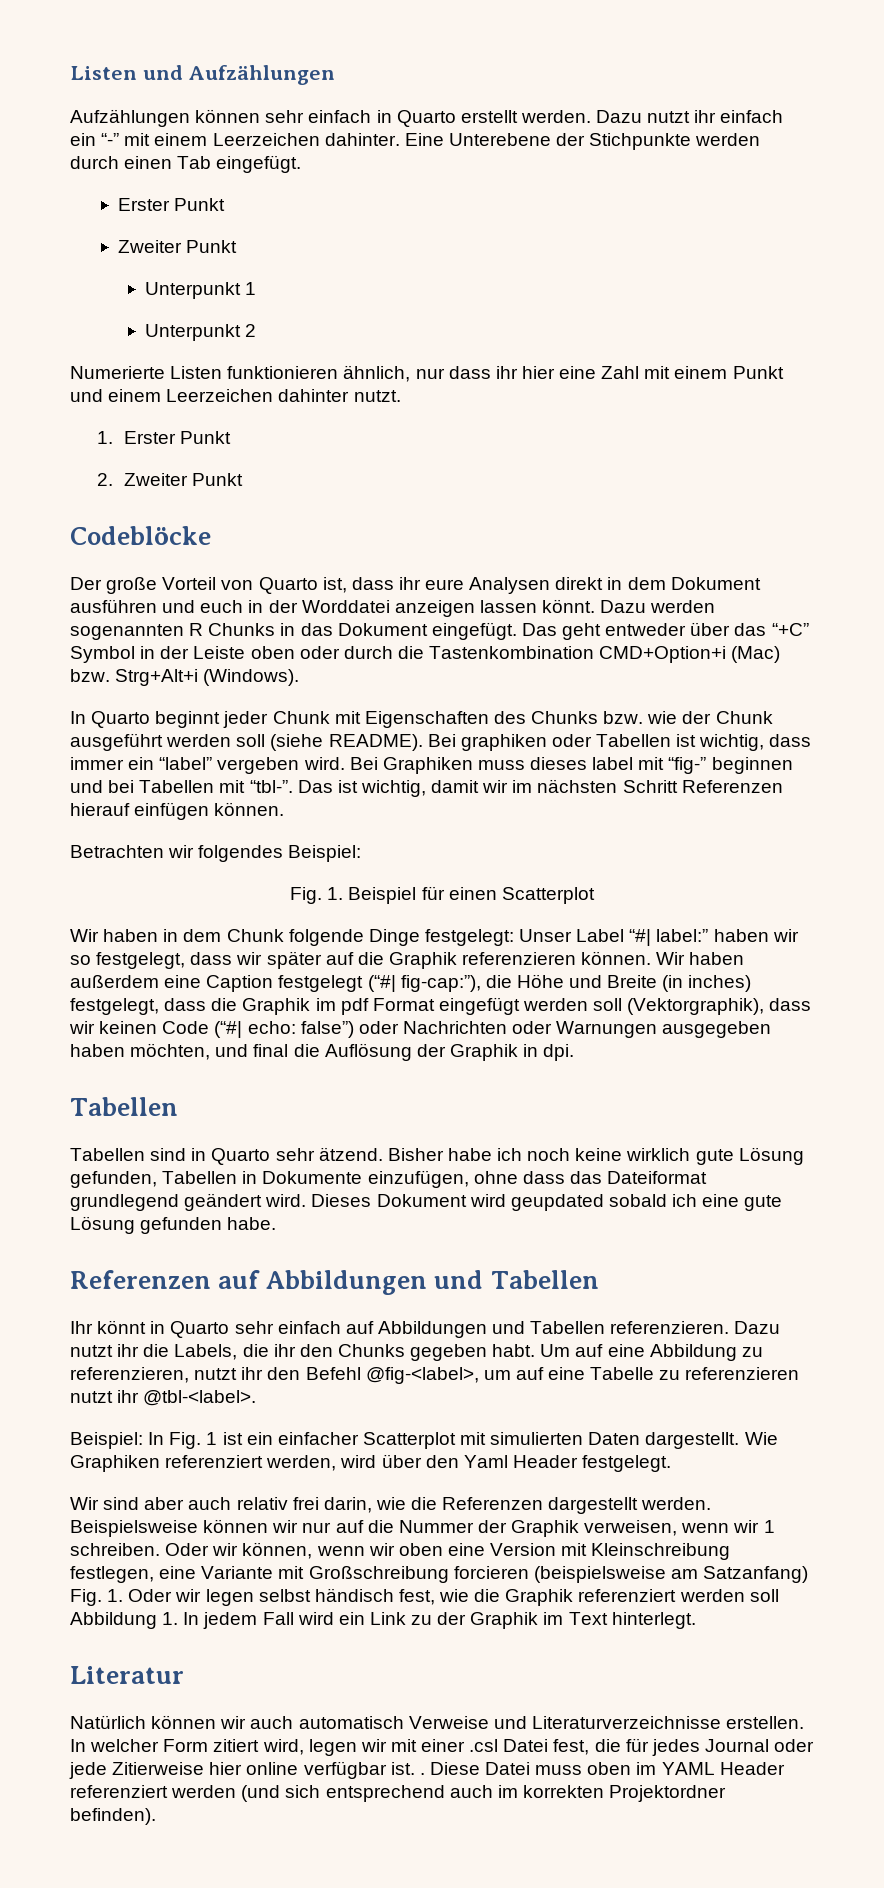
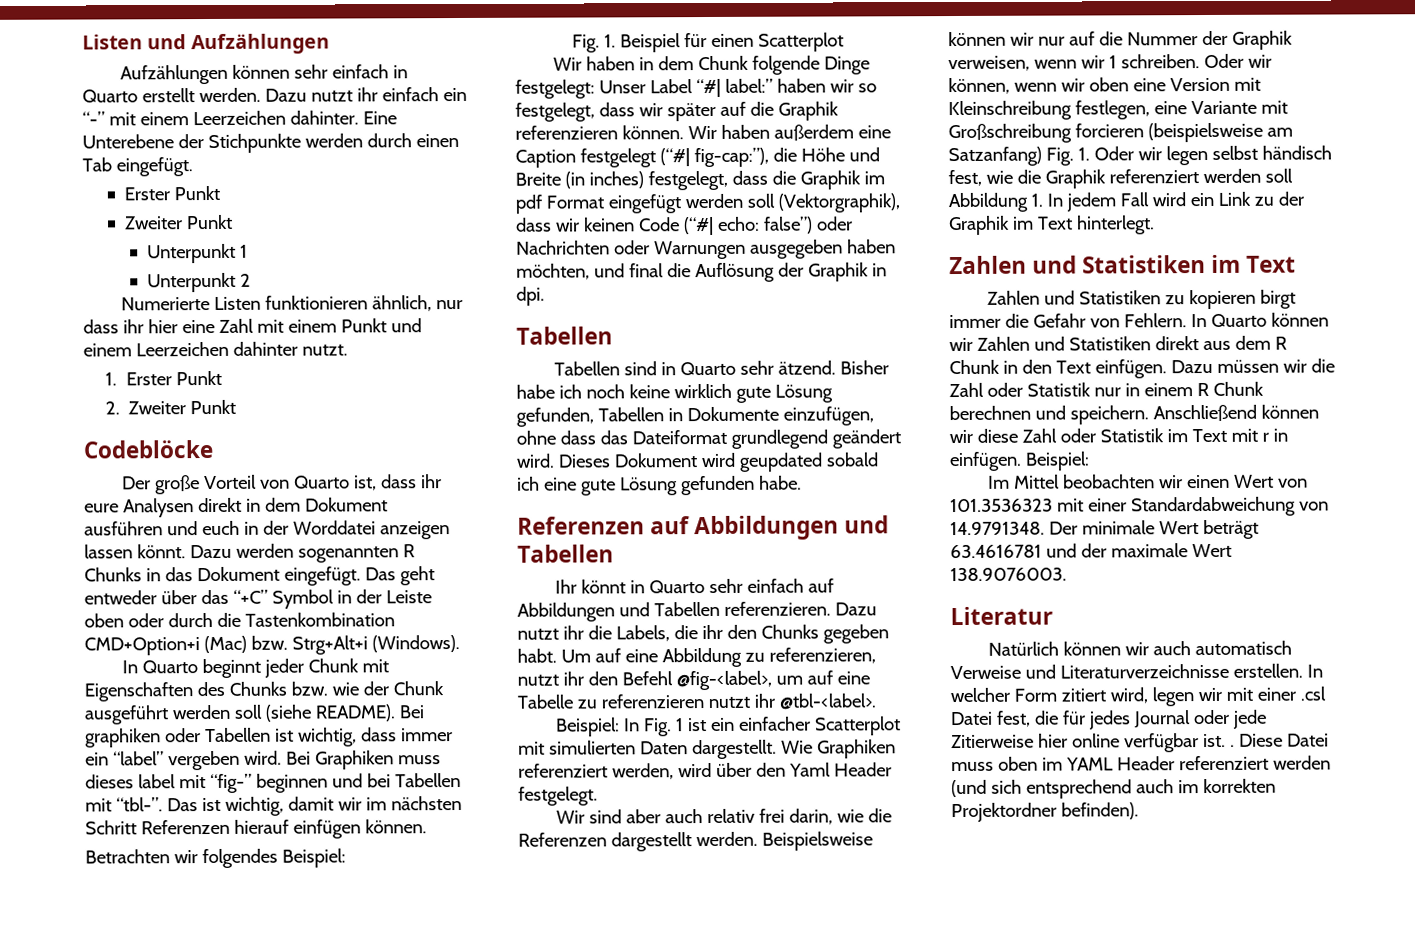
(696, 1620) none -> [949,254,1297,275] [987,289,1297,310] [949,312,1329,329] [949,335,1287,352] [949,358,1335,379] [949,381,1264,398] [949,404,1319,425] [949,428,1288,444] [949,451,1090,472] [988,474,1309,489] [950,496,1329,517] [950,519,1259,540] [950,543,1232,559] [950,567,1067,582] // Zahlen und Statistiken im Text // Zahlen und Statistiken zu kopieren birgt immer die Gefahr von Fehlern. In Quarto können wir Zahlen und Statistiken direkt aus dem R Chunk in den Text einfügen. Dazu müssen wir die Zahl oder Statistik nur in einem R Chunk berechnen und speichern. Anschließend können wir diese Zahl oder Statistik im Text mit r in einfügen. Beispiel: // Im Mittel beobachten wir einen Wert von 101.3536323 mit einer Standardabweichung von 14.9791348. Der minimale Wert beträgt 63.4616781 und der maximale Wert 138.9076003.

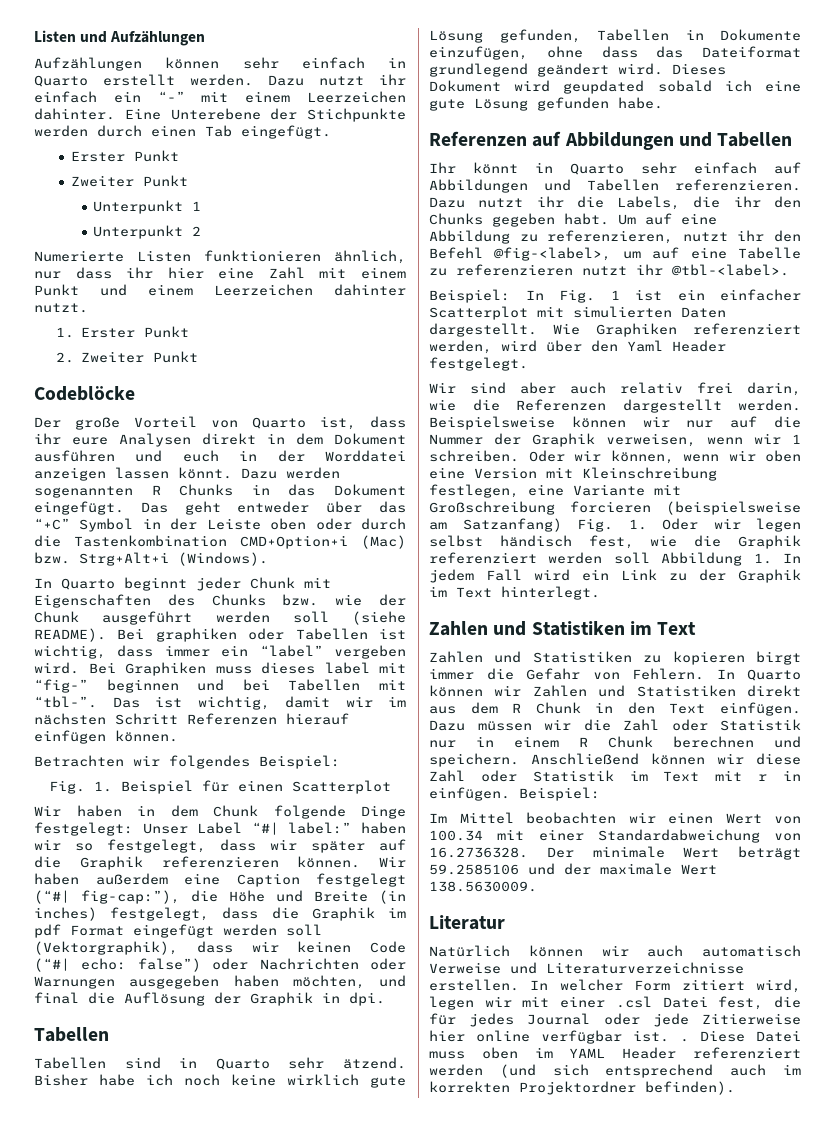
[950,498,1053,513] 101.3536323 -> [429,830,483,841] 100.34
[950,521,1045,536] 14.9791348. -> [429,847,528,858] 16.2736328.
[950,544,1042,559] 63.4616781 -> [429,864,519,875] 59.2585106
[950,567,1067,582] 138.9076003. -> [429,881,537,892] 138.5630009.

